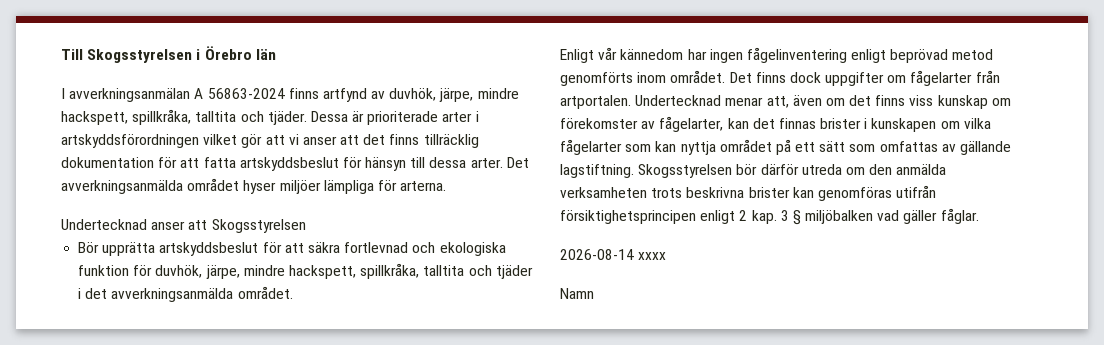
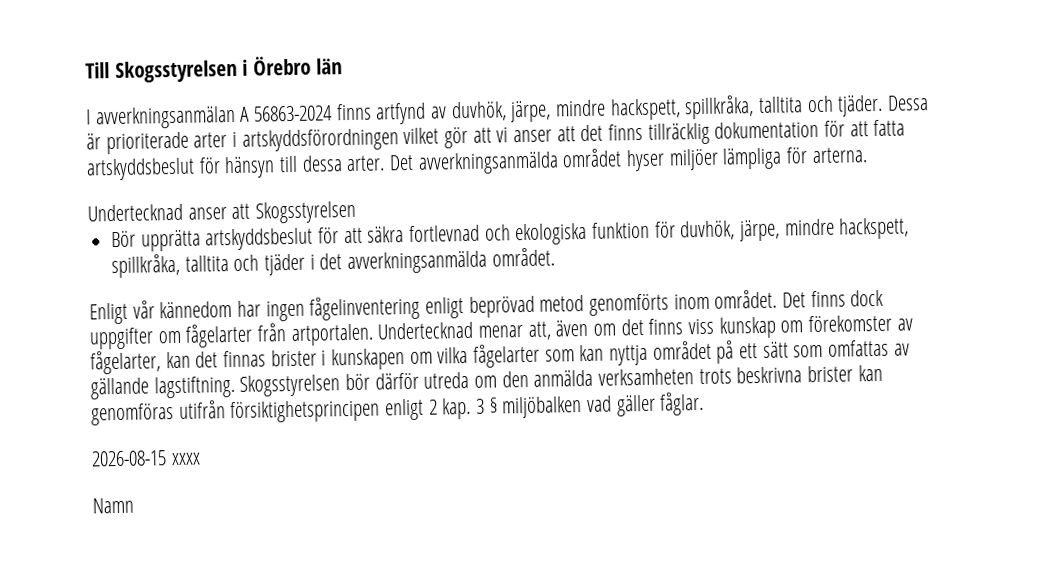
[560,249,634,260] 2026-08-14 -> [91,450,167,467] 2026-08-15

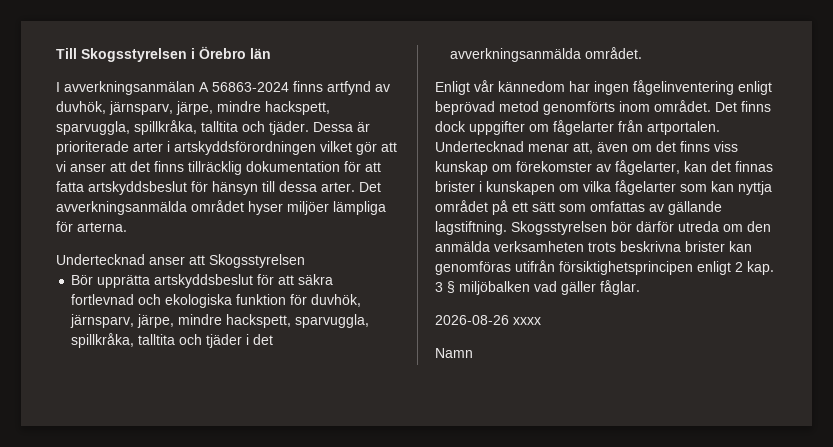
[509,98,681,123] järpe, mindre hackspett, -> [109,101,330,115] [56,121,130,135] järnsparv, järpe, mindre hackspett, sparvuggla,
[738,217,910,242] järpe, mindre hackspett, -> [70,314,370,328] järnsparv, järpe, mindre hackspett, sparvuggla,
[91,450,167,467] 2026-08-15 -> [435,315,509,325] 2026-08-26

